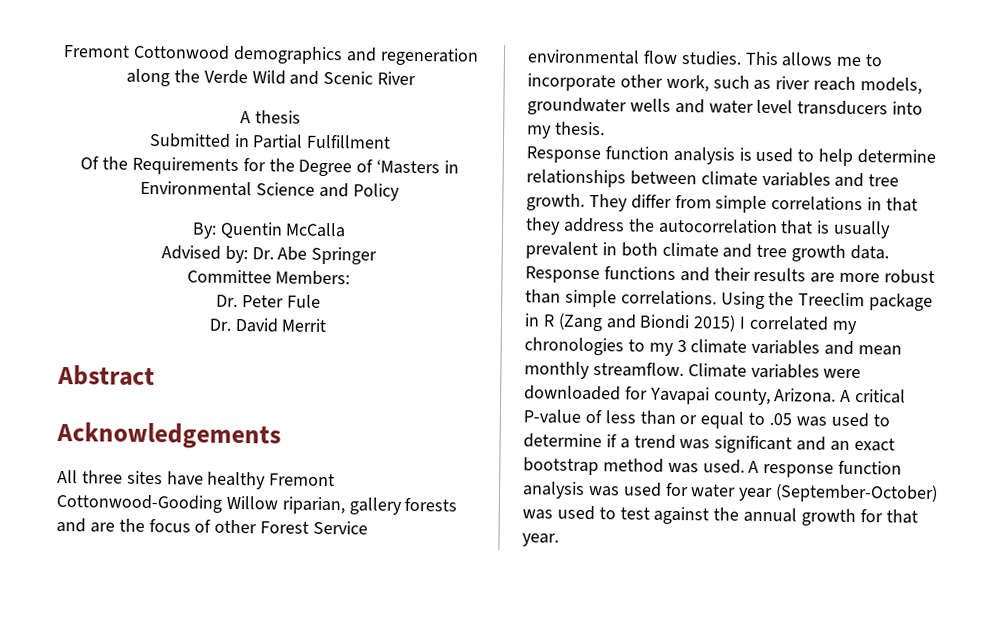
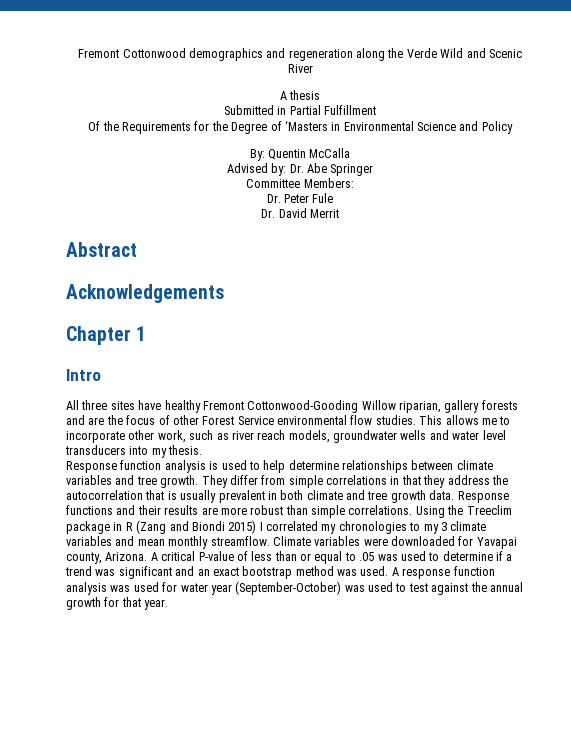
(281, 435) none -> [66,326,147,345] [66,369,101,381] // Chapter 1 // Intro

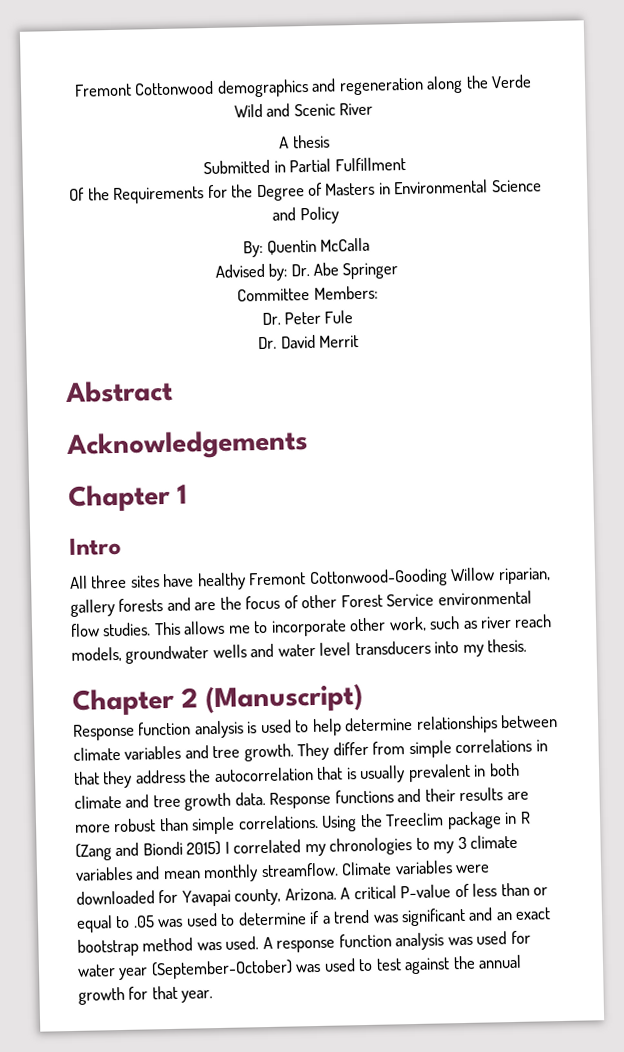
[284,120,328,131] ‘Masters -> [325,182,376,196] Masters
(203, 450) none -> [72,684,363,716] // Chapter 2 (Manuscript)

